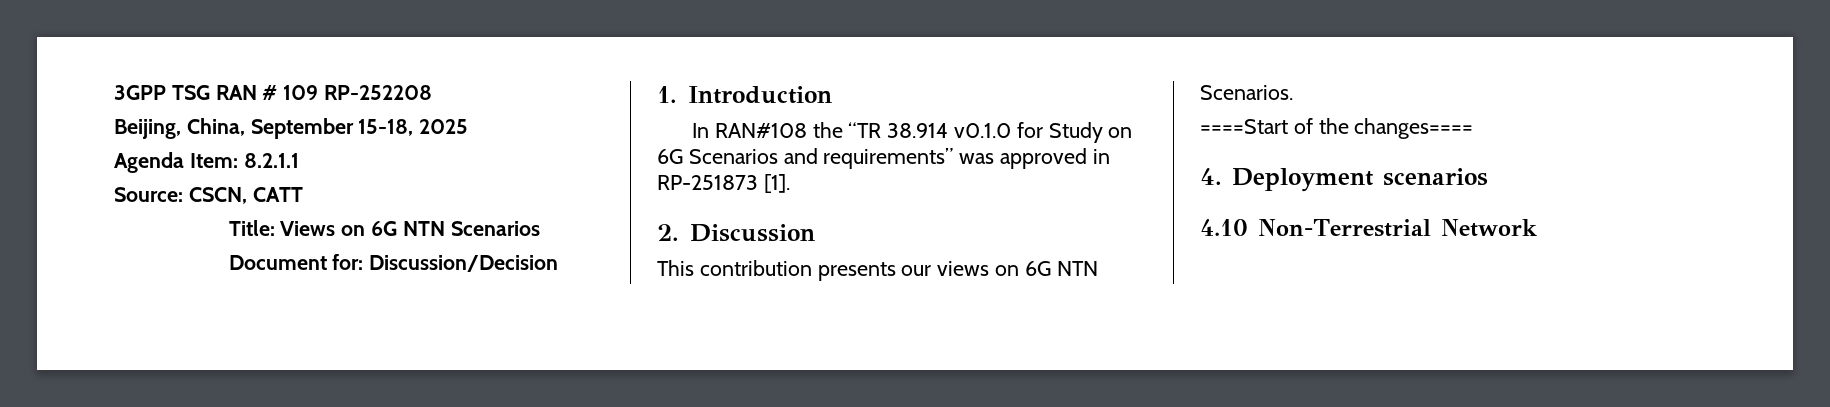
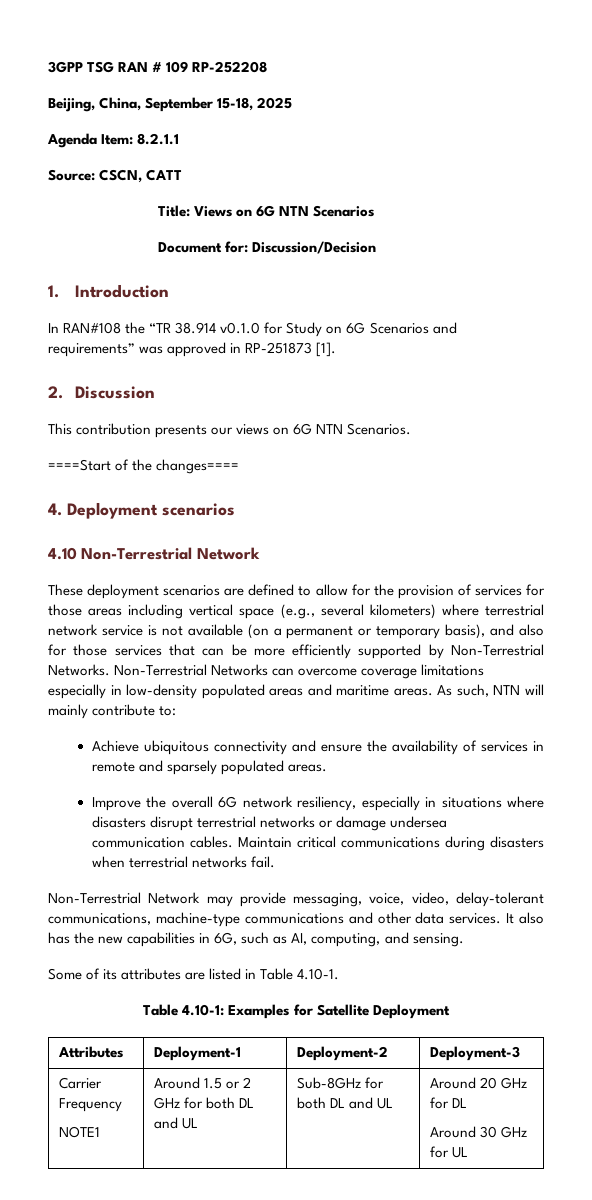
(1537, 228) none -> [48,584,545,599] [48,604,544,619] [48,624,544,639] [48,644,544,659] [48,664,485,679] [48,684,544,699] [48,704,177,719] [91,740,544,755] [91,760,328,775] [91,796,544,811] [91,816,448,831] [91,836,545,851] [91,856,276,868] [48,892,544,907] [48,912,544,927] [48,932,464,947] [48,968,340,980] [143,1004,450,1019] [57,1046,123,1058] [153,1046,241,1061] [296,1046,388,1061] [429,1046,520,1061] [58,1077,102,1089] [58,1098,122,1112] [58,1126,100,1138] [153,1077,252,1089] [153,1097,255,1109] [153,1117,199,1129] [296,1077,385,1089] [296,1097,394,1109] [429,1077,528,1089] [429,1097,468,1109] [429,1126,528,1138] [429,1146,469,1158] // These deployment scenarios are defined to allow for the provision of services for those areas including vertical space (e.g., several kilometers) where terrestrial network service is not available (on a permanent or temporary basis), and also for those services that can be more efficiently supported by Non-Terrestrial Networks. Non-Terrestrial Networks can overcome coverage limitations especially in low-density populated areas and maritime areas. As such, NTN will mainly contribute to: // Achieve ubiquitous connectivity and ensure the availability of services in remote and sparsely populated areas. // Improve the overall 6G network resiliency, especially in situations where disasters disrupt terrestrial networks or damage undersea communication cables. Maintain critical communications during disasters when terrestrial networks fail. // Non-Terrestrial Network may provide messaging, voice, video, delay-tolerant communications, machine-type communications and other data services. It also has the new capabilities in 6G, such as AI, computing, and sensing. // Some of its attributes are listed in Table 4.10-1. // Table 4.10-1: Examples for Satellite Deployment // Attributes | Deployment-1 | Deployment-2 | Deployment-3 // Carrier Frequency // NOTE1 | Around 1.5 or 2 GHz for both DL and UL | Sub-8GHz for both DL and UL | Around 20 GHz for DL // Around 30 GHz for UL

